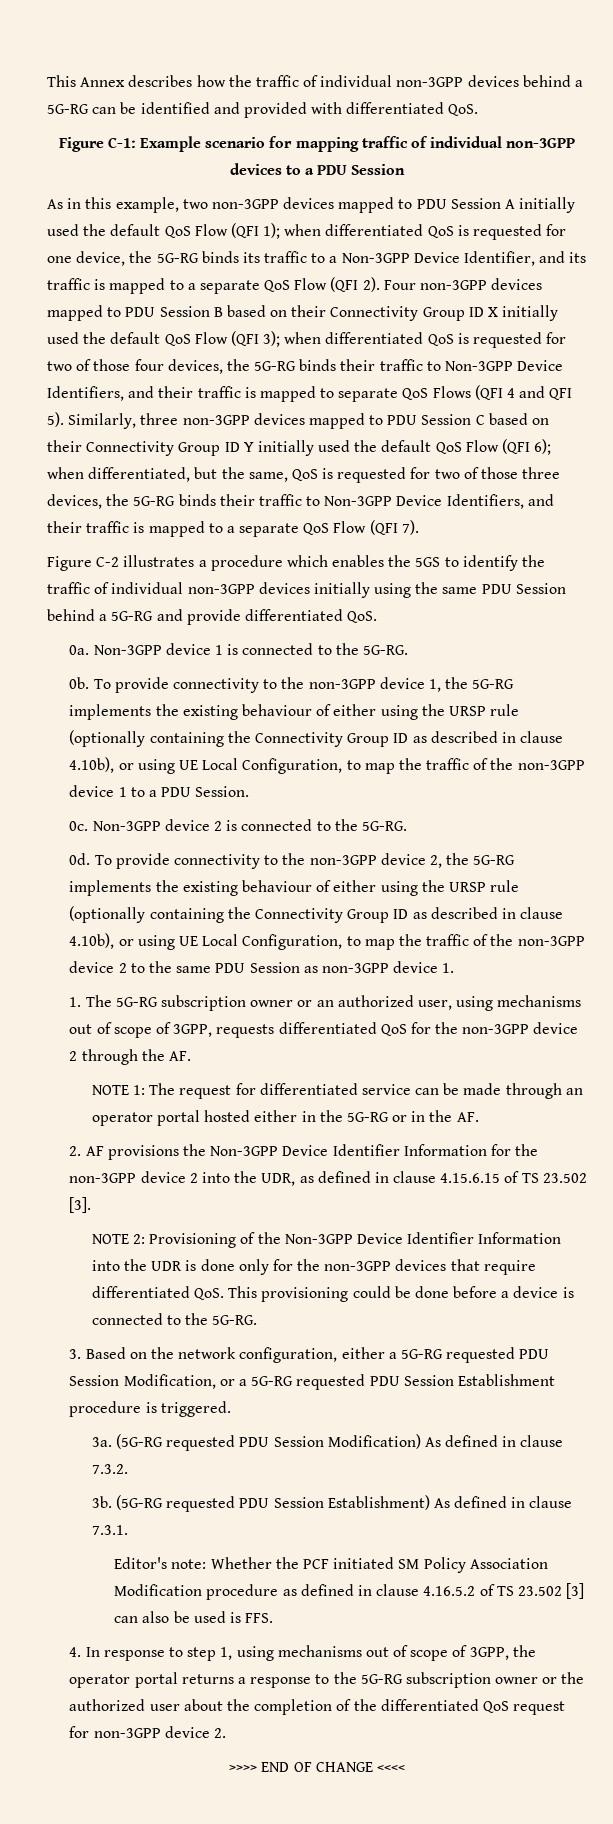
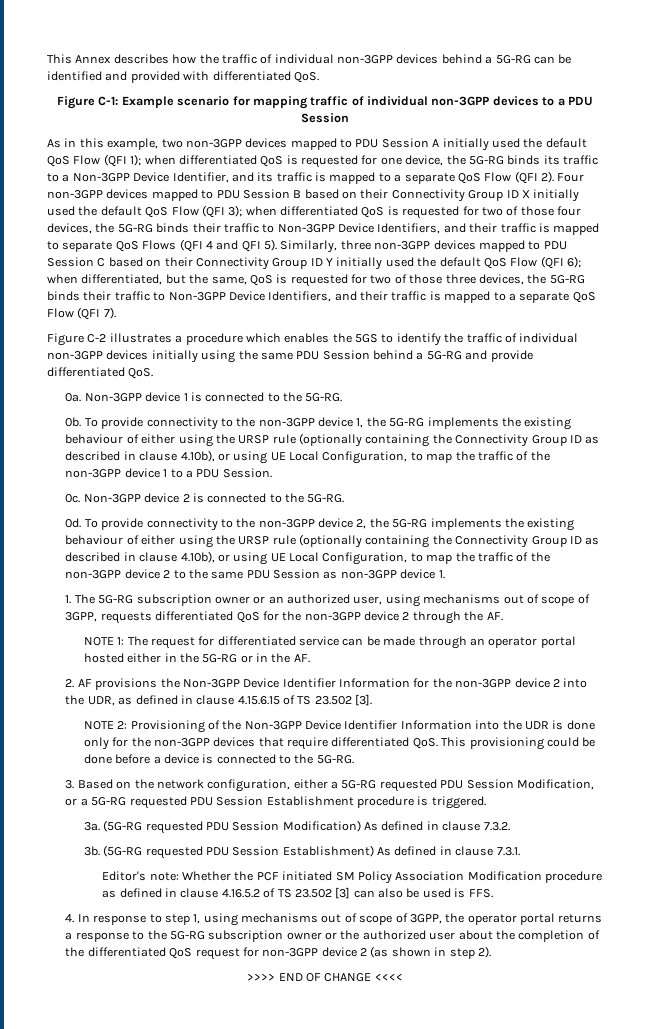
[213,1728,226,1738] 2. -> [360,946,491,959] 2 (as shown in step 2).

